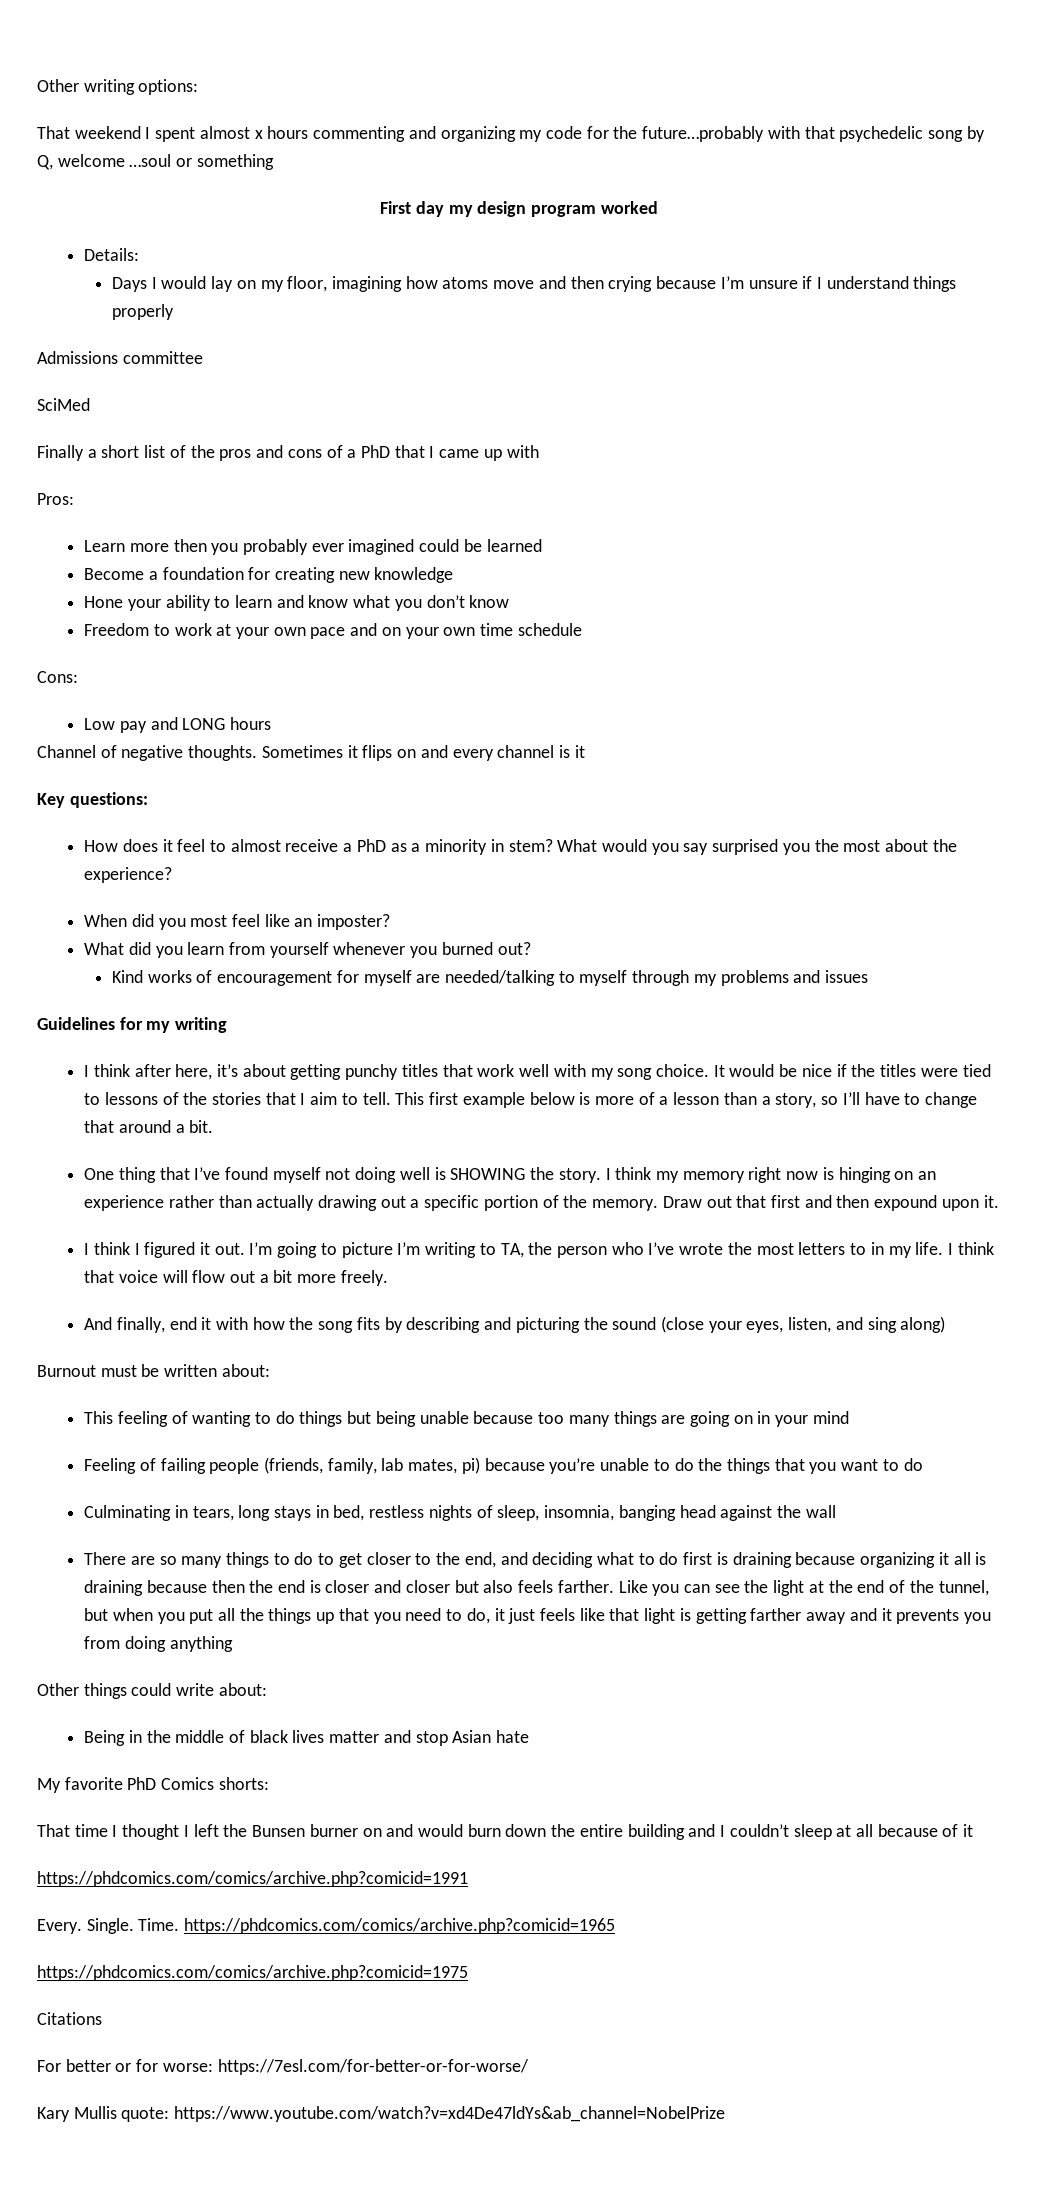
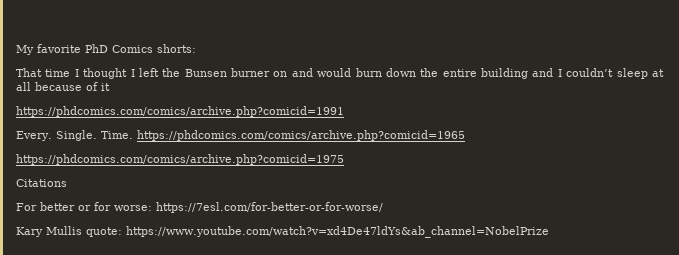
[37,79,199,95] [37,126,985,142] [37,154,274,170] [380,201,658,217] [84,248,140,261] [111,276,957,292] [111,304,174,320] [37,351,203,364] [37,398,90,411] [37,445,539,461] [37,493,74,505] [84,539,542,555] [84,567,454,583] [84,595,510,611] [84,623,582,639] [37,671,78,683] [84,717,272,733] [37,745,585,761] [37,792,148,808] [84,839,957,855] [84,867,173,883] [84,914,391,930] [84,942,531,958] [111,970,869,986] [37,1017,228,1033] [84,1064,991,1080] [84,1092,977,1108] [84,1120,214,1133] [84,1167,937,1183] [84,1195,999,1211] [84,1242,994,1258] [84,1270,388,1286] [84,1316,946,1333] [37,1364,270,1377] [84,1411,849,1427] [84,1457,923,1474] [84,1505,836,1521] [84,1552,987,1568] [84,1580,989,1596] [84,1608,991,1624] [84,1636,233,1652] [37,1683,267,1699] [84,1730,530,1746] Other writing options: // That weekend I spent almost x hours commenting and organizing my code for the future…probably with that psychedelic song by Q, welcome …soul or something // First day my design program worked // Details: // Days I would lay on my floor, imagining how atoms move and then crying because I’m unsure if I understand things properly // Admissions committee // SciMed // Finally a short list of the pros and cons of a PhD that I came up with // Pros: // Learn more then you probably ever imagined could be learned // Become a foundation for creating new knowledge // Hone your ability to learn and know what you don’t know // Freedom to work at your own pace and on your own time schedule // Cons: // Low pay and LONG hours // Channel of negative thoughts. Sometimes it flips on and every channel is it // Key questions: // How does it feel to almost receive a PhD as a minority in stem? What would you say surprised you the most about the experience? // When did you most feel like an imposter? // What did you learn from yourself whenever you burned out? // Kind works of encouragement for myself are needed/talking to myself through my problems and issues // Guidelines for my writing // I think after here, it’s about getting punchy titles that work well with my song choice. It would be nice if the titles were tied to lessons of the stories that I aim to tell. This first example below is more of a lesson than a story, so I’ll have to change that around a bit. // One thing that I’ve found myself not doing well is SHOWING the story. I think my memory right now is hinging on an experience rather than actually drawing out a specific portion of the memory. Draw out that first and then expound upon it. // I think I figured it out. I’m going to picture I’m writing to TA, the person who I’ve wrote the most letters to in my life. I think that voice will flow out a bit more freely. // And finally, end it with how the song fits by describing and picturing the sound (close your eyes, listen, and sing along) // Burnout must be written about: // This feeling of wanting to do things but being unable because too many things are going on in your mind // Feeling of failing people (friends, family, lab mates, pi) because you’re unable to do the things that you want to do // Culminating in tears, long stays in bed, restless nights of sleep, insomnia, banging head against the wall // There are so many things to do to get closer to the end, and deciding what to do first is draining because organizing it all is draining because then the end is closer and closer but also feels farther. Like you can see the light at the end of the tunnel, but when you put all the things up that you need to do, it just feels like that light is getting farther away and it prevents you from doing anything // Other things could write about: // Being in the middle of black lives matter and stop Asian hate // -> (16, 50) none

